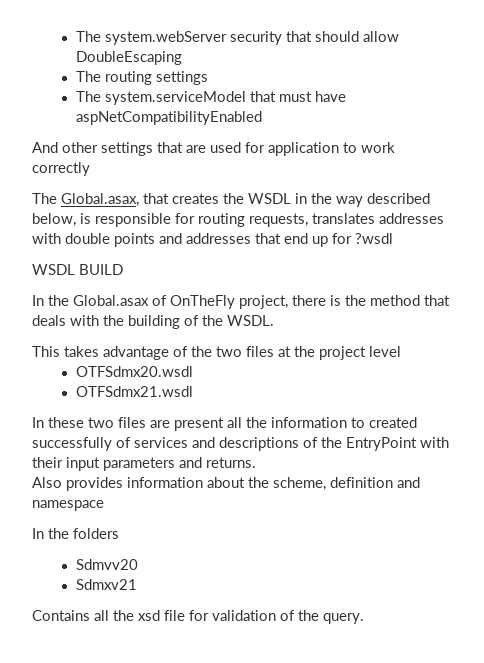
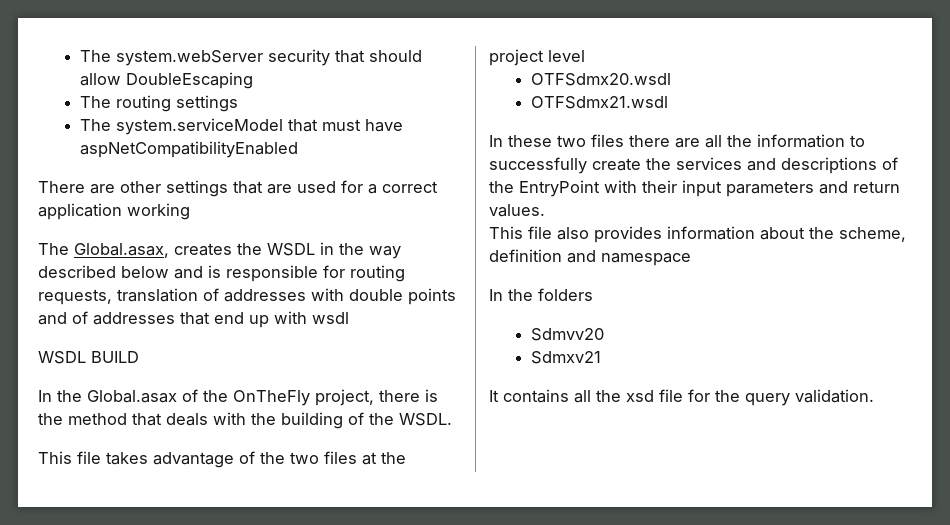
[32,142,58,153] And -> [38,181,115,194] There are
[268,142,395,156] [32,162,90,176] application to work correctly -> [368,181,438,194] [38,203,190,220] a correct application working
[143,193,169,204] that -> (169, 250) none
[32,213,76,227] below, -> [121,266,203,279] below and
[312,213,375,224] translates -> [117,288,219,302] translation of
(182, 238) none -> [72,311,88,324] of
[332,233,393,244] for ?wsdl -> [274,311,349,324] with wsdl
(167, 300) none -> [203,390,228,402] the
(60, 351) none -> [77,451,101,464] file
[150,417,224,431] are present -> [629,135,700,148] there are
[369,417,417,428] [32,437,131,451] created successfully of -> [489,157,671,174] successfully create the
[206,457,256,468] [32,477,62,488] returns. // Also -> [853,181,900,193] [489,204,545,217] [489,226,589,240] return values. // This file also
[32,610,90,621] Contains -> [489,389,569,403] It contains
[212,610,364,624] validation of the query. -> [715,389,874,406] the query validation.

